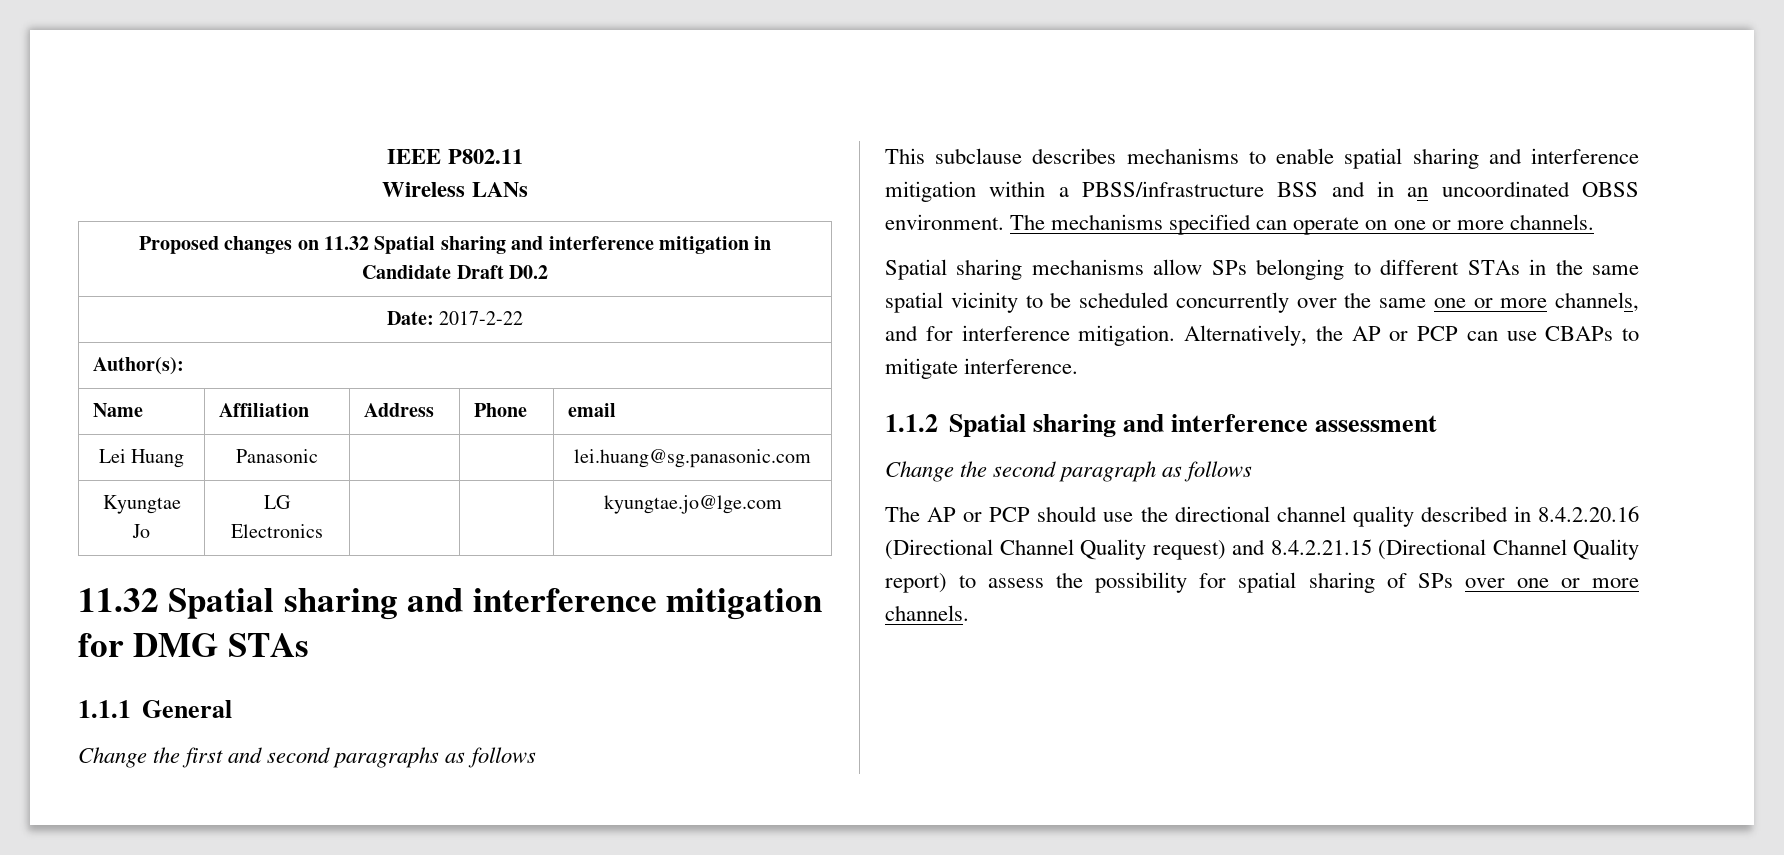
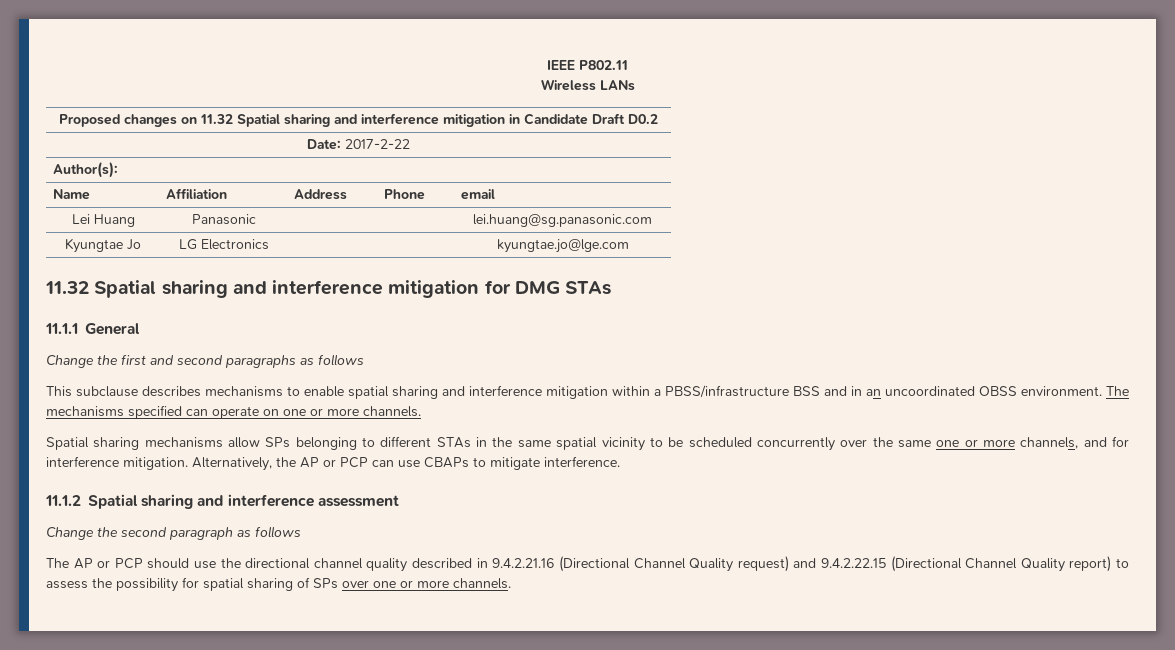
[78,700,131,718] 1.1.1 -> [45,323,78,334] 11.1.1
[885,414,938,432] 1.1.2 -> [45,495,81,506] 11.1.2
[1538,506,1639,522] 8.4.2.20.16 -> [492,558,555,568] 9.4.2.21.16
[1270,539,1372,555] 8.4.2.21.15 -> [820,558,886,568] 9.4.2.22.15

